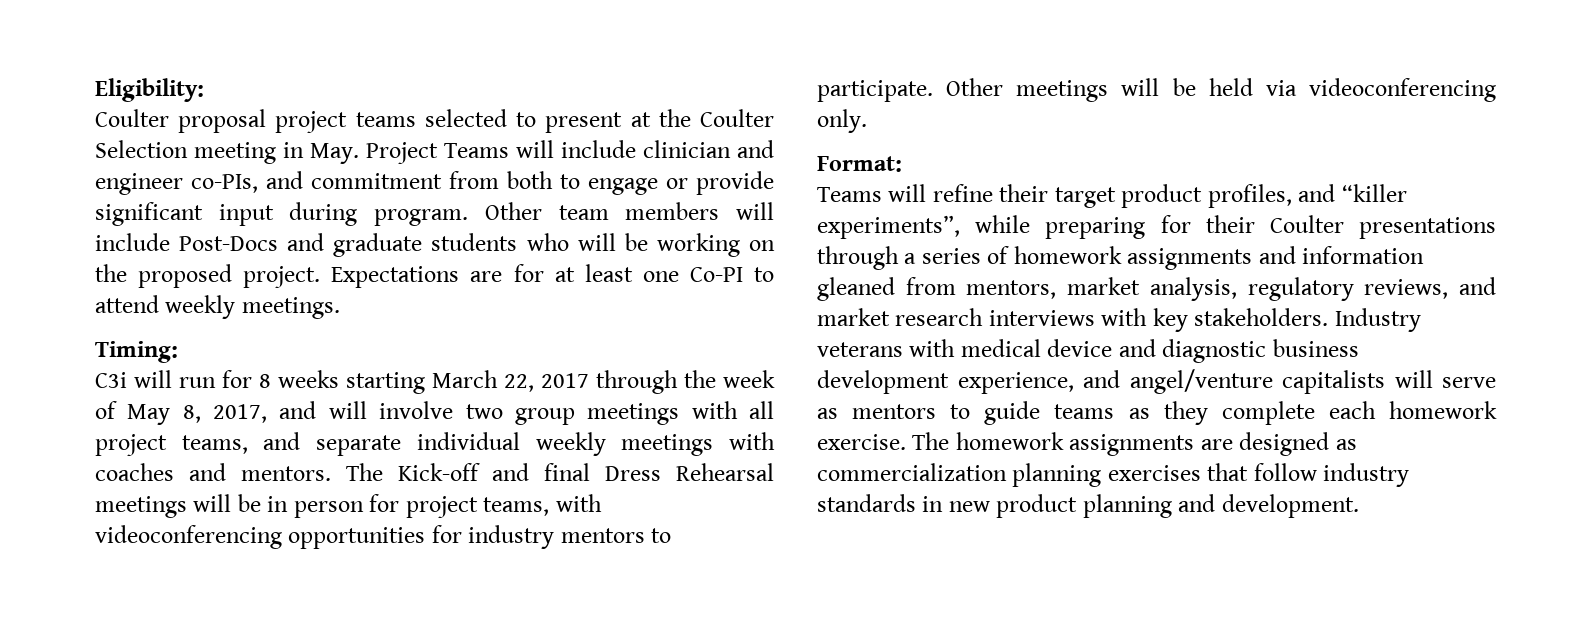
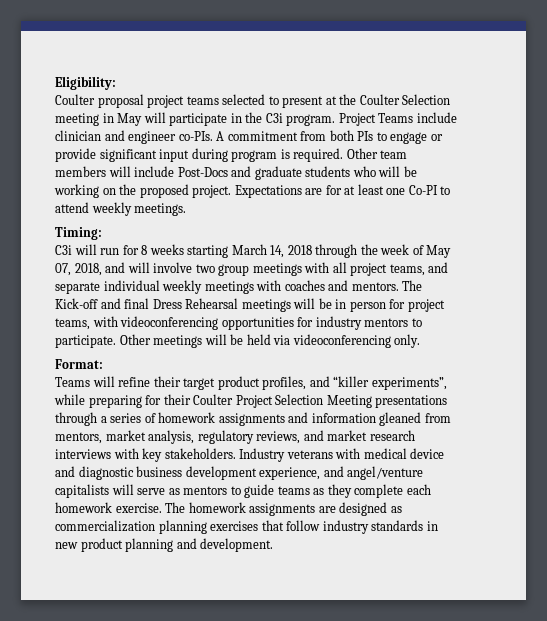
[310,143,359,164] May. -> [117,112,336,126] May will participate in the C3i program.
[516,140,554,158] will -> (414, 118) none
[191,171,303,193] co-PIs, and -> [178,131,225,141] co-PIs. A
(553, 180) none -> [357,131,374,141] PIs
[374,209,469,226] program. -> [231,148,344,162] program is required.
[504,373,589,392] 22, 2017 -> [270,245,312,258] 14, 2018
[182,404,268,423] 8, 2017, -> [55,263,102,276] 07, 2018,
(1344, 224) none -> [235,394,372,408] Project Selection Meeting

